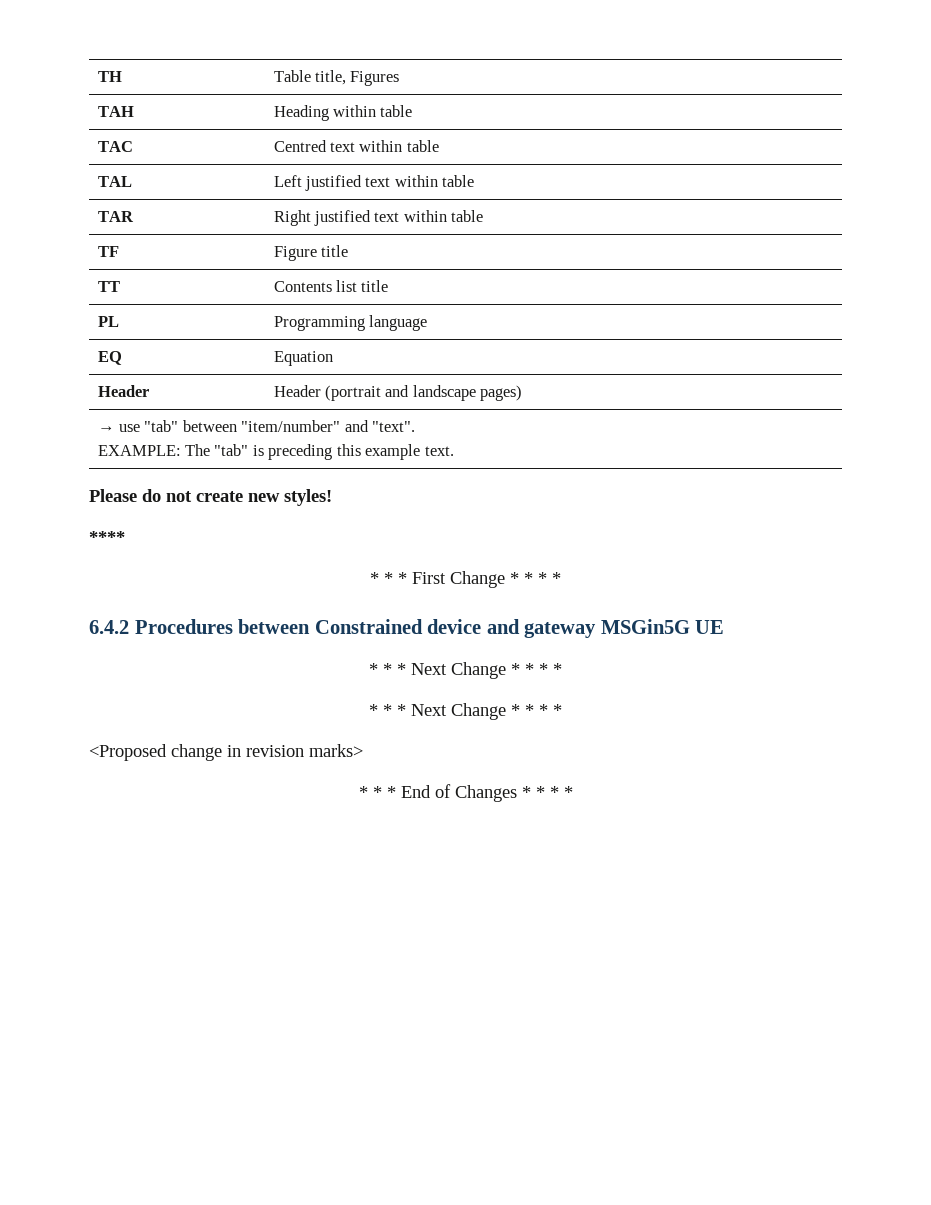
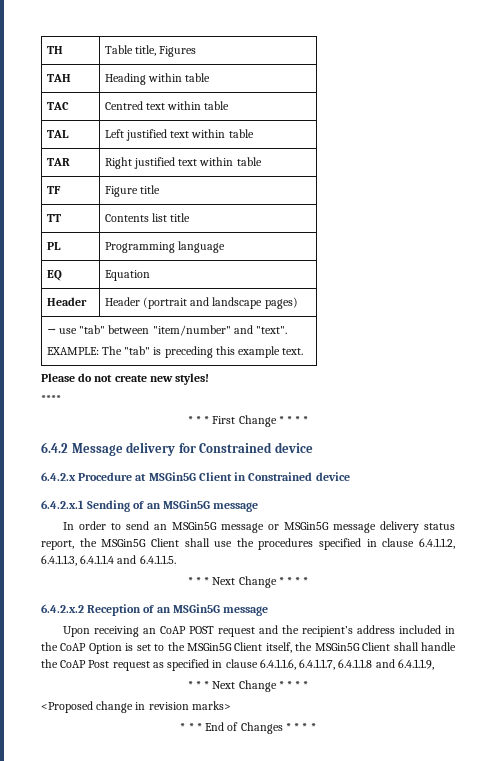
[134,619,725,638] [369,662,562,679] Procedures between Constrained device and gateway MSGin5G UE // * * * Next Change * * * * -> [71,442,313,456] [41,472,350,481] [41,500,259,512] [63,521,455,533] [41,538,455,550] [41,555,176,566] [187,576,309,588] [41,604,269,616] [63,625,455,637] [41,642,456,654] [41,659,434,671] Message delivery for Constrained device // 6.4.2.x Procedure at MSGin5G Client in Constrained device // 6.4.2.x.1 Sending of an MSGin5G message // In order to send an MSGin5G message or MSGin5G message delivery status report, the MSGin5G Client shall use the procedures specified in clause 6.4.1.1.2, 6.4.1.1.3, 6.4.1.1.4 and 6.4.1.1.5. // * * * Next Change * * * * // 6.4.2.x.2 Reception of an MSGin5G message // Upon receiving an CoAP POST request and the recipient’s address included in the CoAP Option is set to the MSGin5G Client itself, the MSGin5G Client shall handle the CoAP Post request as specified in clause 6.4.1.1.6, 6.4.1.1.7, 6.4.1.1.8 and 6.4.1.1.9,

